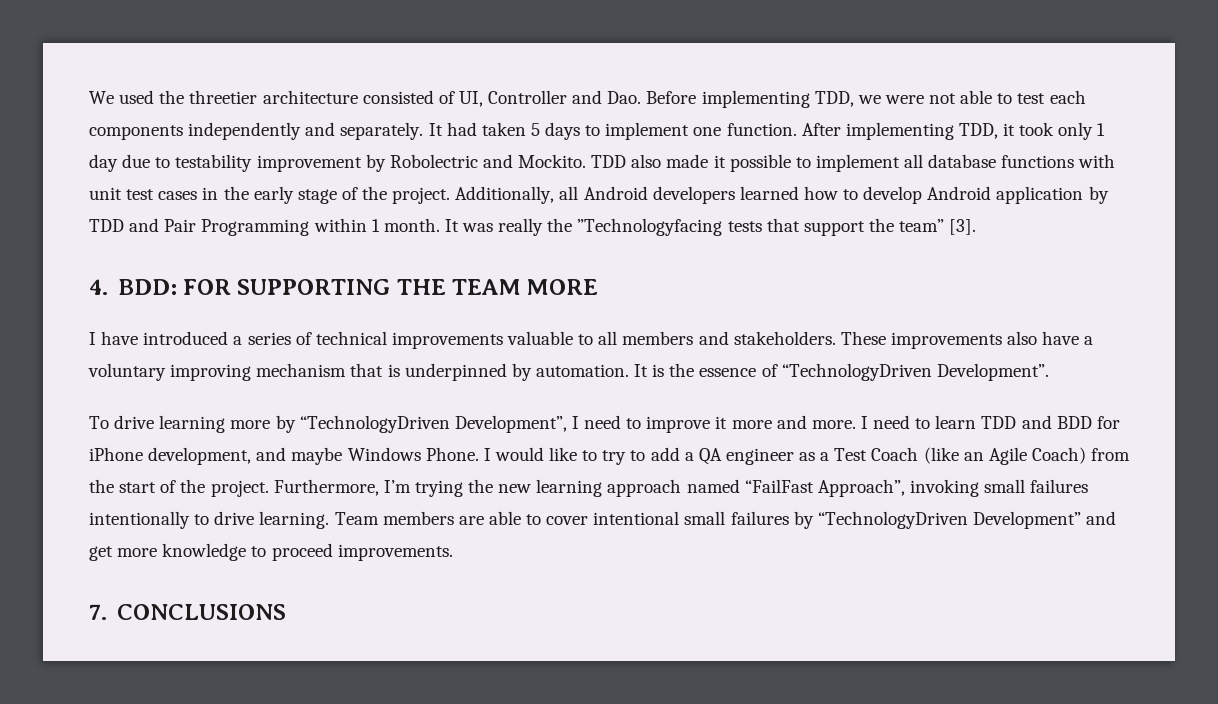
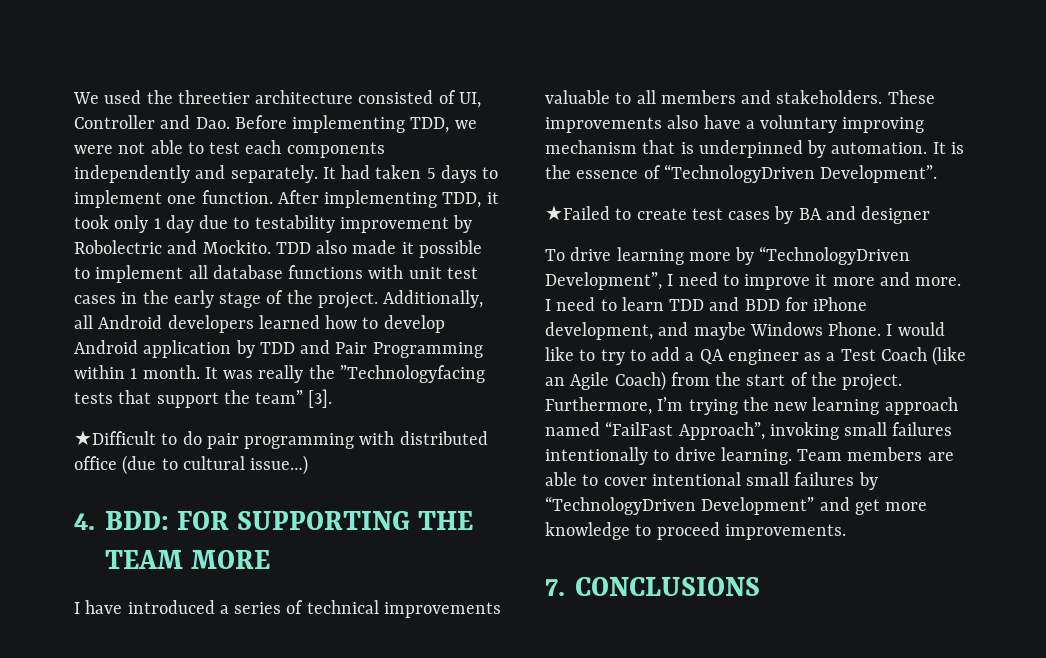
(977, 227) none -> [74,430,488,449] [74,455,309,475] // ★Difficult to do pair programming with distributed office (due to cultural issue…)
(1049, 372) none -> [545,205,931,224] // ★Failed to create test cases by BA and designer

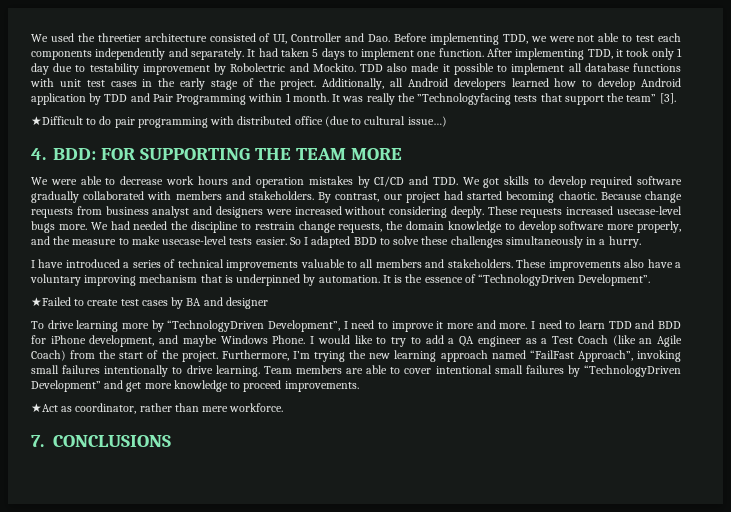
(270, 559) none -> [31,176,682,188] [31,191,682,203] [31,206,682,218] [31,221,681,233] [31,236,641,248] // We were able to decrease work hours and operation mistakes by CI/CD and TDD. We got skills to develop required software gradually collaborated with members and stakeholders. By contrast, our project had started becoming chaotic. Because change requests from business analyst and designers were increased without considering deeply. These requests increased usecase-level bugs more. We had needed the discipline to restrain change requests, the domain knowledge to develop software more properly, and the measure to make usecase-level tests easier. So I adapted BDD to solve these challenges simultaneously in a hurry.
(846, 532) none -> [31,403,284,414] // ★Act as coordinator, rather than mere workforce.

